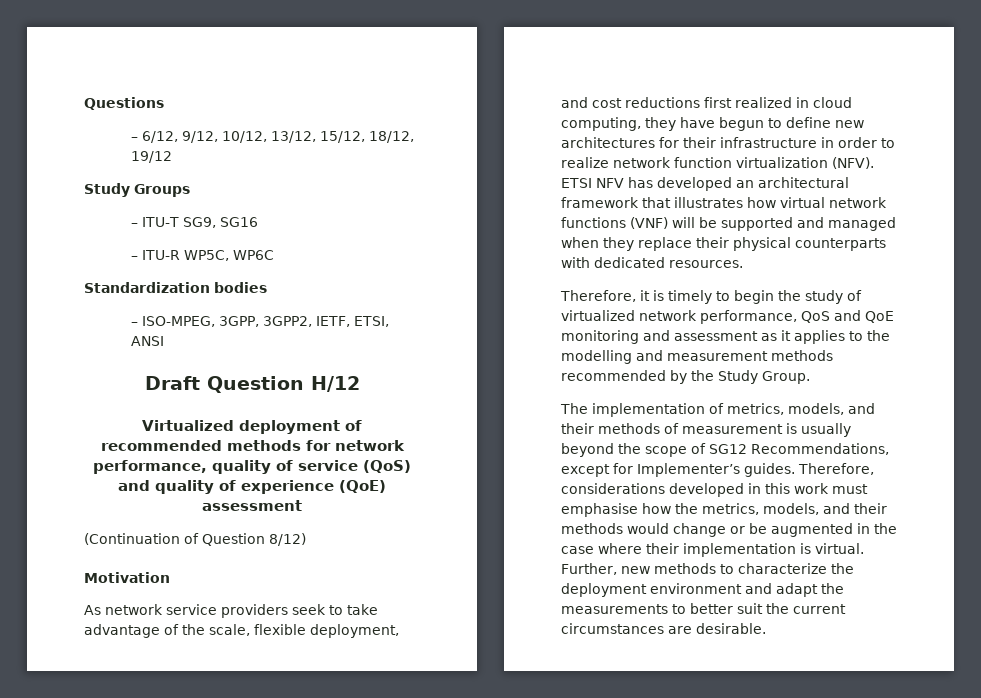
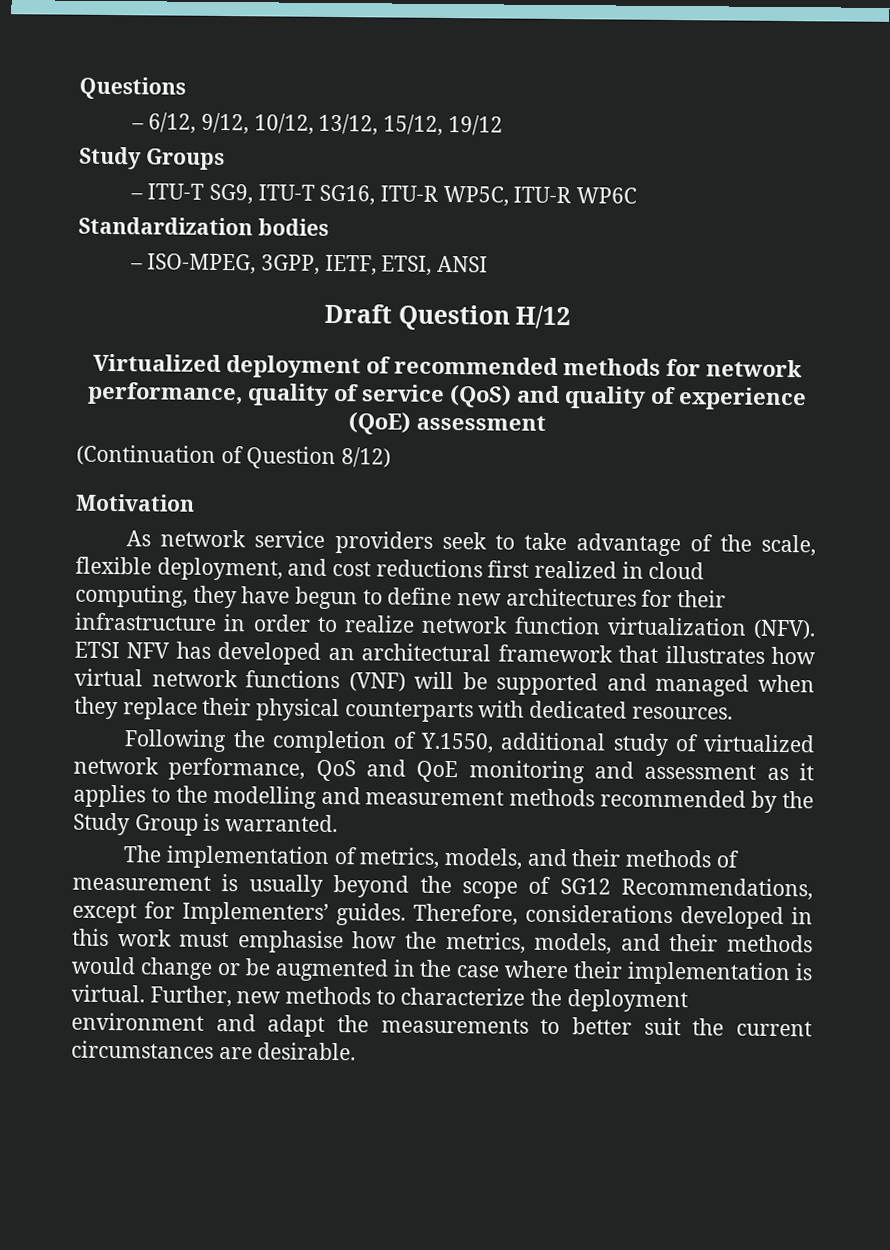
[369,131,415,143] 18/12, -> (443, 125) none
[220,217,259,227] [131,256,139,260] SG16 // – -> [257,184,376,206] ITU-T SG16,
(230, 255) none -> [513,186,572,204] ITU-R
[263,316,313,327] 3GPP2, -> (320, 264) none
[560,290,801,304] Therefore, it is timely to begin the -> [124,729,607,754] Following the completion of Y.1550, additional
[762,371,810,384] Group. -> [134,813,339,836] Group is warranted.
[637,463,740,477] Implementer’s -> [182,901,329,925] Implementers’

